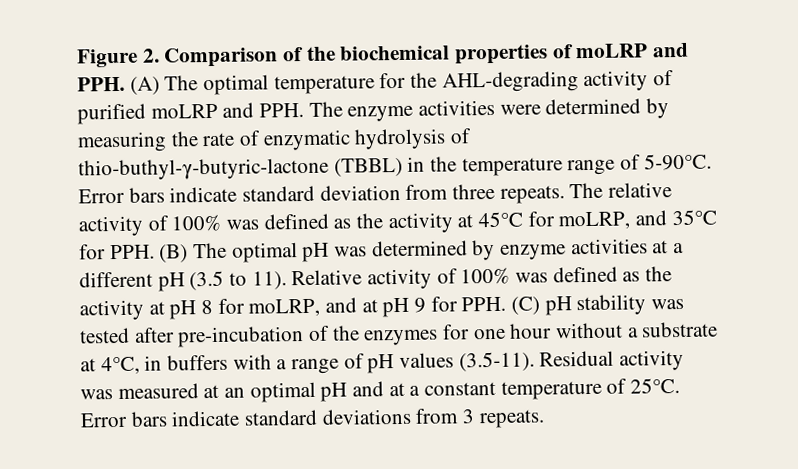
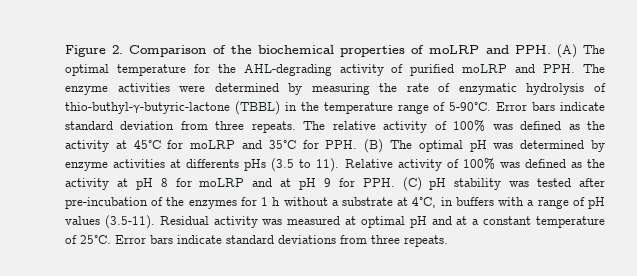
[558,211,631,230] moLRP, -> [190,140,236,149] moLRP
[673,242,685,254] [79,271,185,292] a different pH -> [186,159,267,171] differents pHs
[248,298,321,317] moLRP, -> [199,178,245,187] moLRP
[473,323,553,340] one hour -> [261,197,281,206] 1 h
[224,387,246,398] an -> (357, 220) none
[462,409,476,424] 3 -> [371,235,400,244] three

